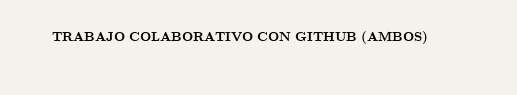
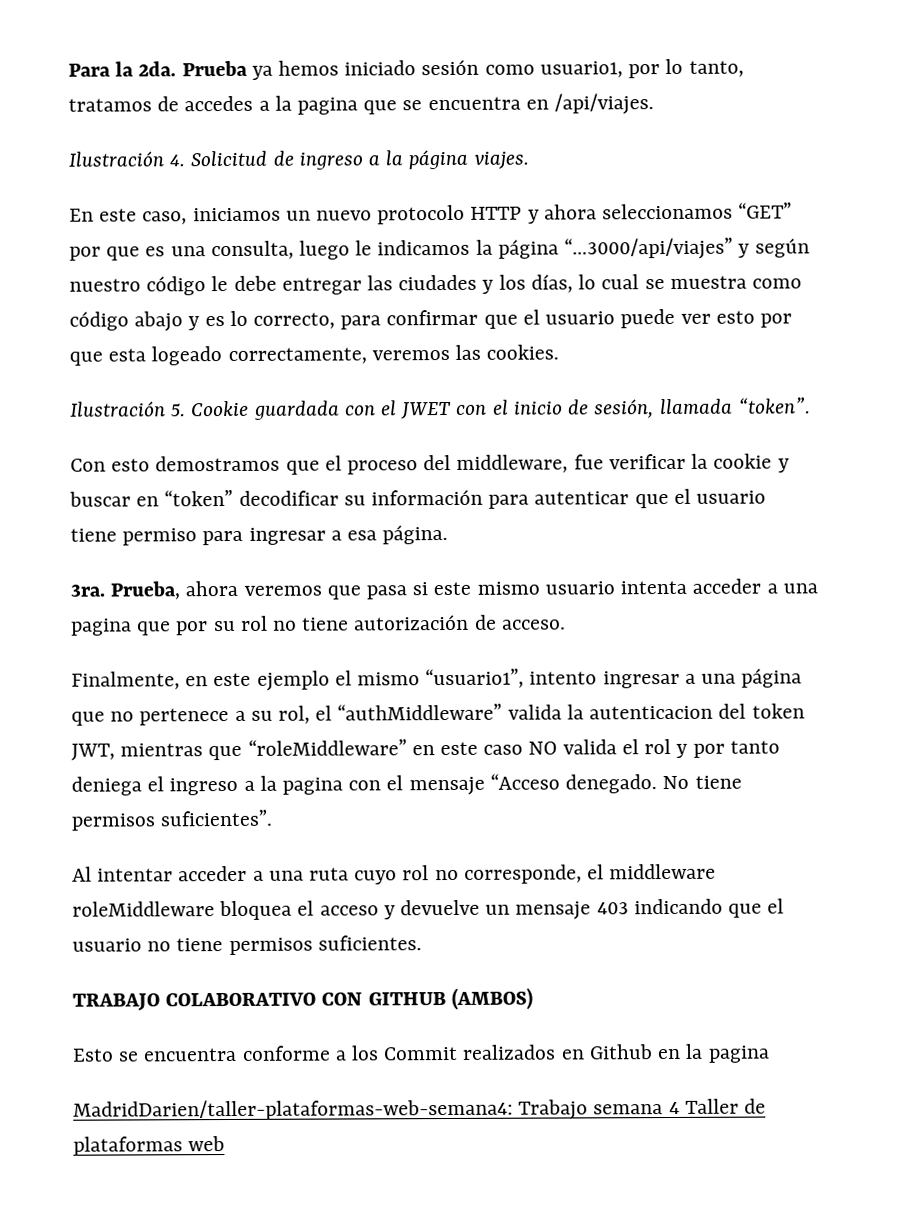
(52, 36) none -> [68,58,744,80] [68,93,655,115] [68,149,529,170] [69,202,793,225] [69,237,810,261] [69,274,802,296] [69,308,792,332] [69,344,560,366] [70,397,811,420] [70,453,790,475] [69,488,767,509] [70,524,449,546] [70,578,818,600] [71,614,566,636] [71,668,803,691] [71,703,805,726] [71,738,780,761] [71,773,742,796] [71,809,273,831] [72,863,717,885] [72,898,785,921] [72,935,422,956] Para la 2da. Prueba ya hemos iniciado sesión como usuario1, por lo tanto, tratamos de accedes a la pagina que se encuentra en /api/viajes. // Ilustración 4. Solicitud de ingreso a la página viajes. // En este caso, iniciamos un nuevo protocolo HTTP y ahora seleccionamos “GET” por que es una consulta, luego le indicamos la página “…3000/api/viajes” y según nuestro código le debe entregar las ciudades y los días, lo cual se muestra como código abajo y es lo correcto, para confirmar que el usuario puede ver esto por que esta logeado correctamente, veremos las cookies. // Ilustración 5. Cookie guardada con el JWET con el inicio de sesión, llamada “token”. // Con esto demostramos que el proceso del middleware, fue verificar la cookie y buscar en “token” decodificar su información para autenticar que el usuario tiene permiso para ingresar a esa página. // 3ra. Prueba, ahora veremos que pasa si este mismo usuario intenta acceder a una pagina que por su rol no tiene autorización de acceso. // Finalmente, en este ejemplo el mismo “usuario1”, intento ingresar a una página que no pertenece a su rol, el “authMiddleware” valida la autenticacion del token JWT, mientras que “roleMiddleware” en este caso NO valida el rol y por tanto deniega el ingreso a la pagina con el mensaje “Acceso denegado. No tiene permisos suficientes”. // Al intentar acceder a una ruta cuyo rol no corresponde, el middleware roleMiddleware bloquea el acceso y devuelve un mensaje 403 indicando que el usuario no tiene permisos suficientes. //
(428, 37) none -> [72,1043,770,1063] [73,1098,767,1121] [73,1136,226,1156] // Esto se encuentra conforme a los Commit realizados en Github en la pagina // MadridDarien/taller-plataformas-web-semana4: Trabajo semana 4 Taller de plataformas web

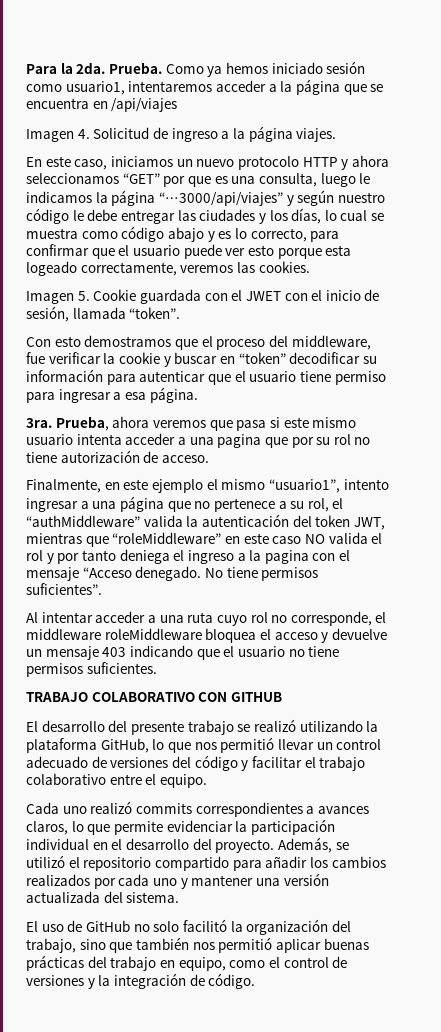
[181,60,248,77] Prueba -> [108,62,204,74] Prueba. Como
[628,58,744,79] [68,95,359,115] por lo tanto, tratamos de accedes a la pagina -> [128,79,340,95] intentaremos acceder a la página
[554,93,655,115] [68,151,164,167] /api/viajes. // Ilustración -> [111,98,178,112] [26,129,74,142] /api/viajes // Imagen
[759,313,792,328] [69,351,103,366] por que -> [277,248,322,259] porque
[70,401,166,417] Ilustración -> [26,291,74,304] Imagen
[589,705,714,720] autenticacion -> [201,514,289,527] autenticación
[450,987,533,1010] [72,1043,770,1063] [73,1098,767,1121] [73,1136,226,1156] (AMBOS) // Esto se encuentra conforme a los Commit realizados en Github en la pagina // MadridDarien/taller-plataformas-web-semana4: Trabajo semana 4 Taller de plataformas web -> [26,719,379,735] [26,737,382,753] [26,755,366,771] [26,773,207,788] [26,801,369,817] [26,819,335,835] [26,837,349,853] [26,855,386,871] [26,873,329,889] [26,891,180,903] [26,919,351,935] [26,937,369,953] [26,955,348,971] [26,973,256,989] // El desarrollo del presente trabajo se realizó utilizando la plataforma GitHub, lo que nos permitió llevar un control adecuado de versiones del código y facilitar el trabajo colaborativo entre el equipo. // Cada uno realizó commits correspondientes a avances claros, lo que permite evidenciar la participación individual en el desarrollo del proyecto. Además, se utilizó el repositorio compartido para añadir los cambios realizados por cada uno y mantener una versión actualizada del sistema. // El uso de GitHub no solo facilitó la organización del trabajo, sino que también nos permitió aplicar buenas prácticas del trabajo en equipo, como el control de versiones y la integración de código.

